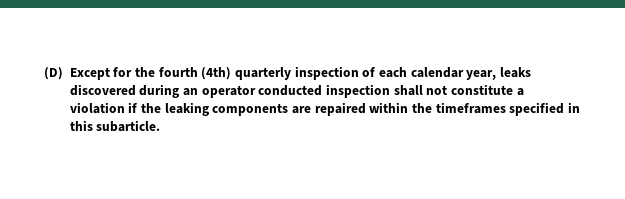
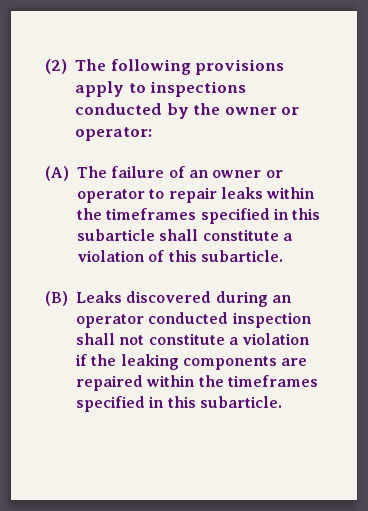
[44,66,531,80] (D) Except for the fourth (4th) quarterly inspection of each calendar year, leaks -> [45,59,285,75] [75,81,247,97] [75,103,300,119] [75,127,152,141] [45,166,283,181] [77,187,316,203] [77,208,321,224] [77,229,293,241] [77,250,283,262] [45,291,122,306] (2) The following provisions apply to inspections conducted by the owner or operator: // (A) The failure of an owner or operator to repair leaks within the timeframes specified in this subarticle shall constitute a violation of this subarticle. // (B) Leaks

